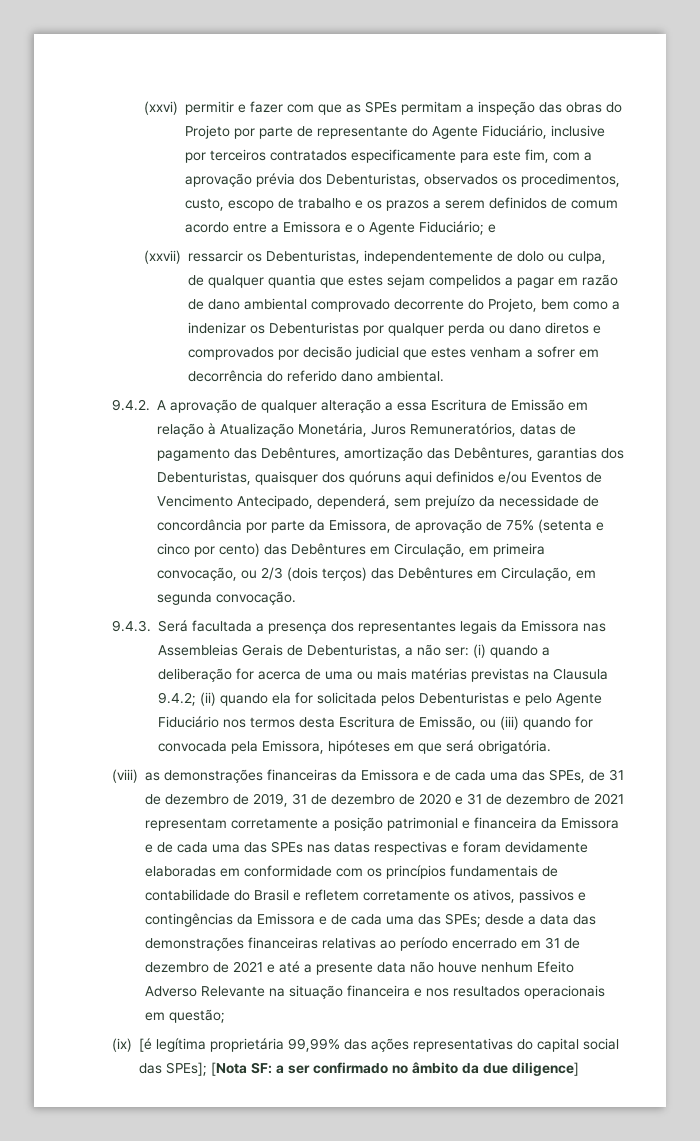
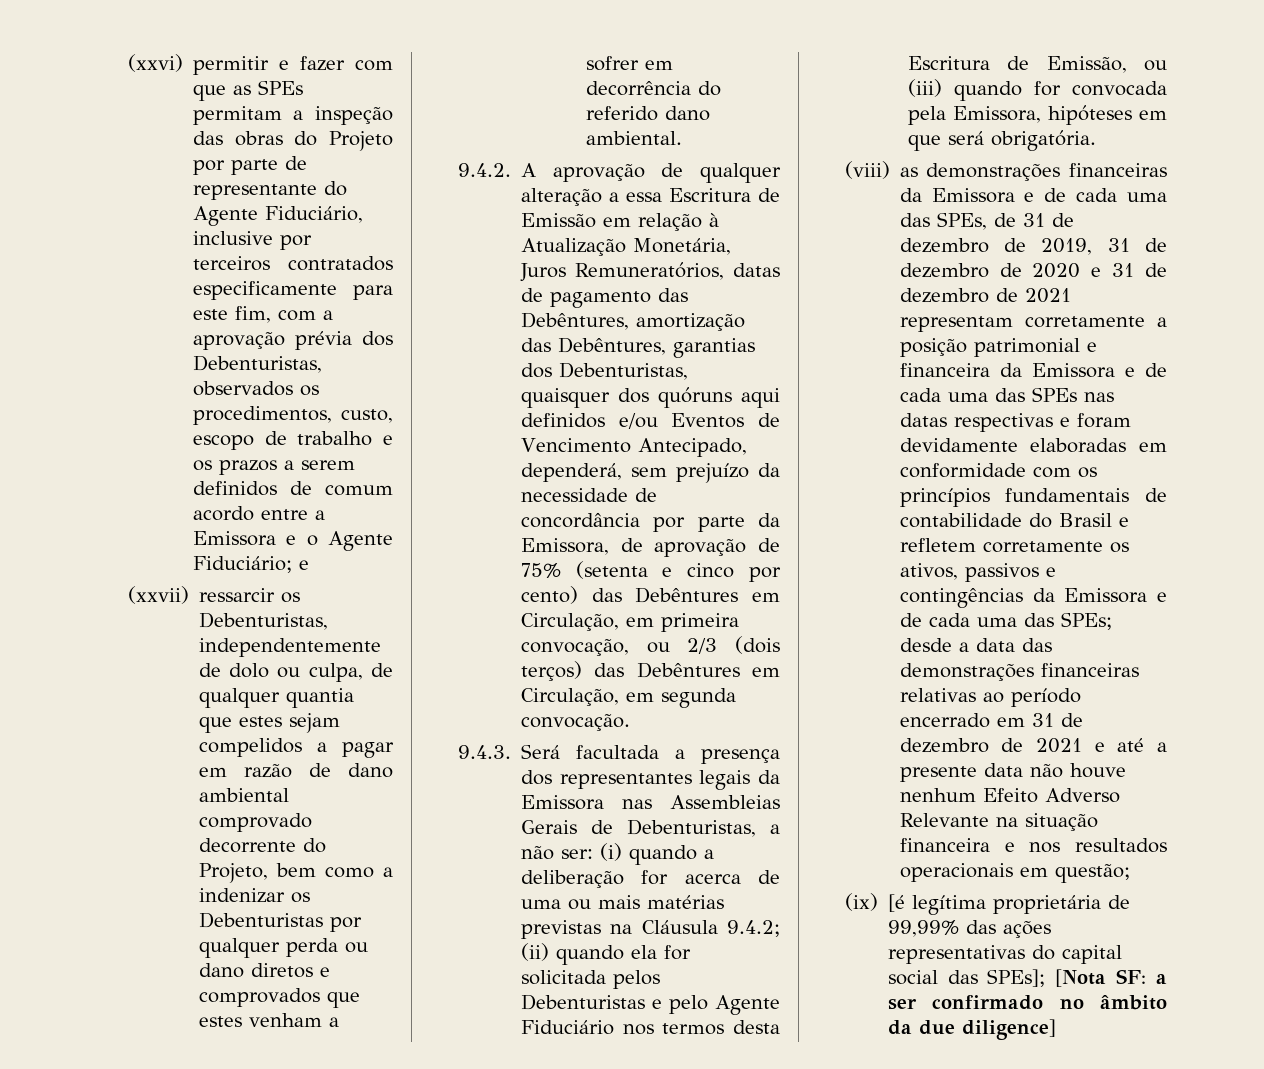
[278,346,400,360] por decisão judicial -> (320, 997) none
[553,668,609,680] Clausula -> [641,920,718,934] Cláusula
(285, 1045) none -> [1107,895,1130,909] de

